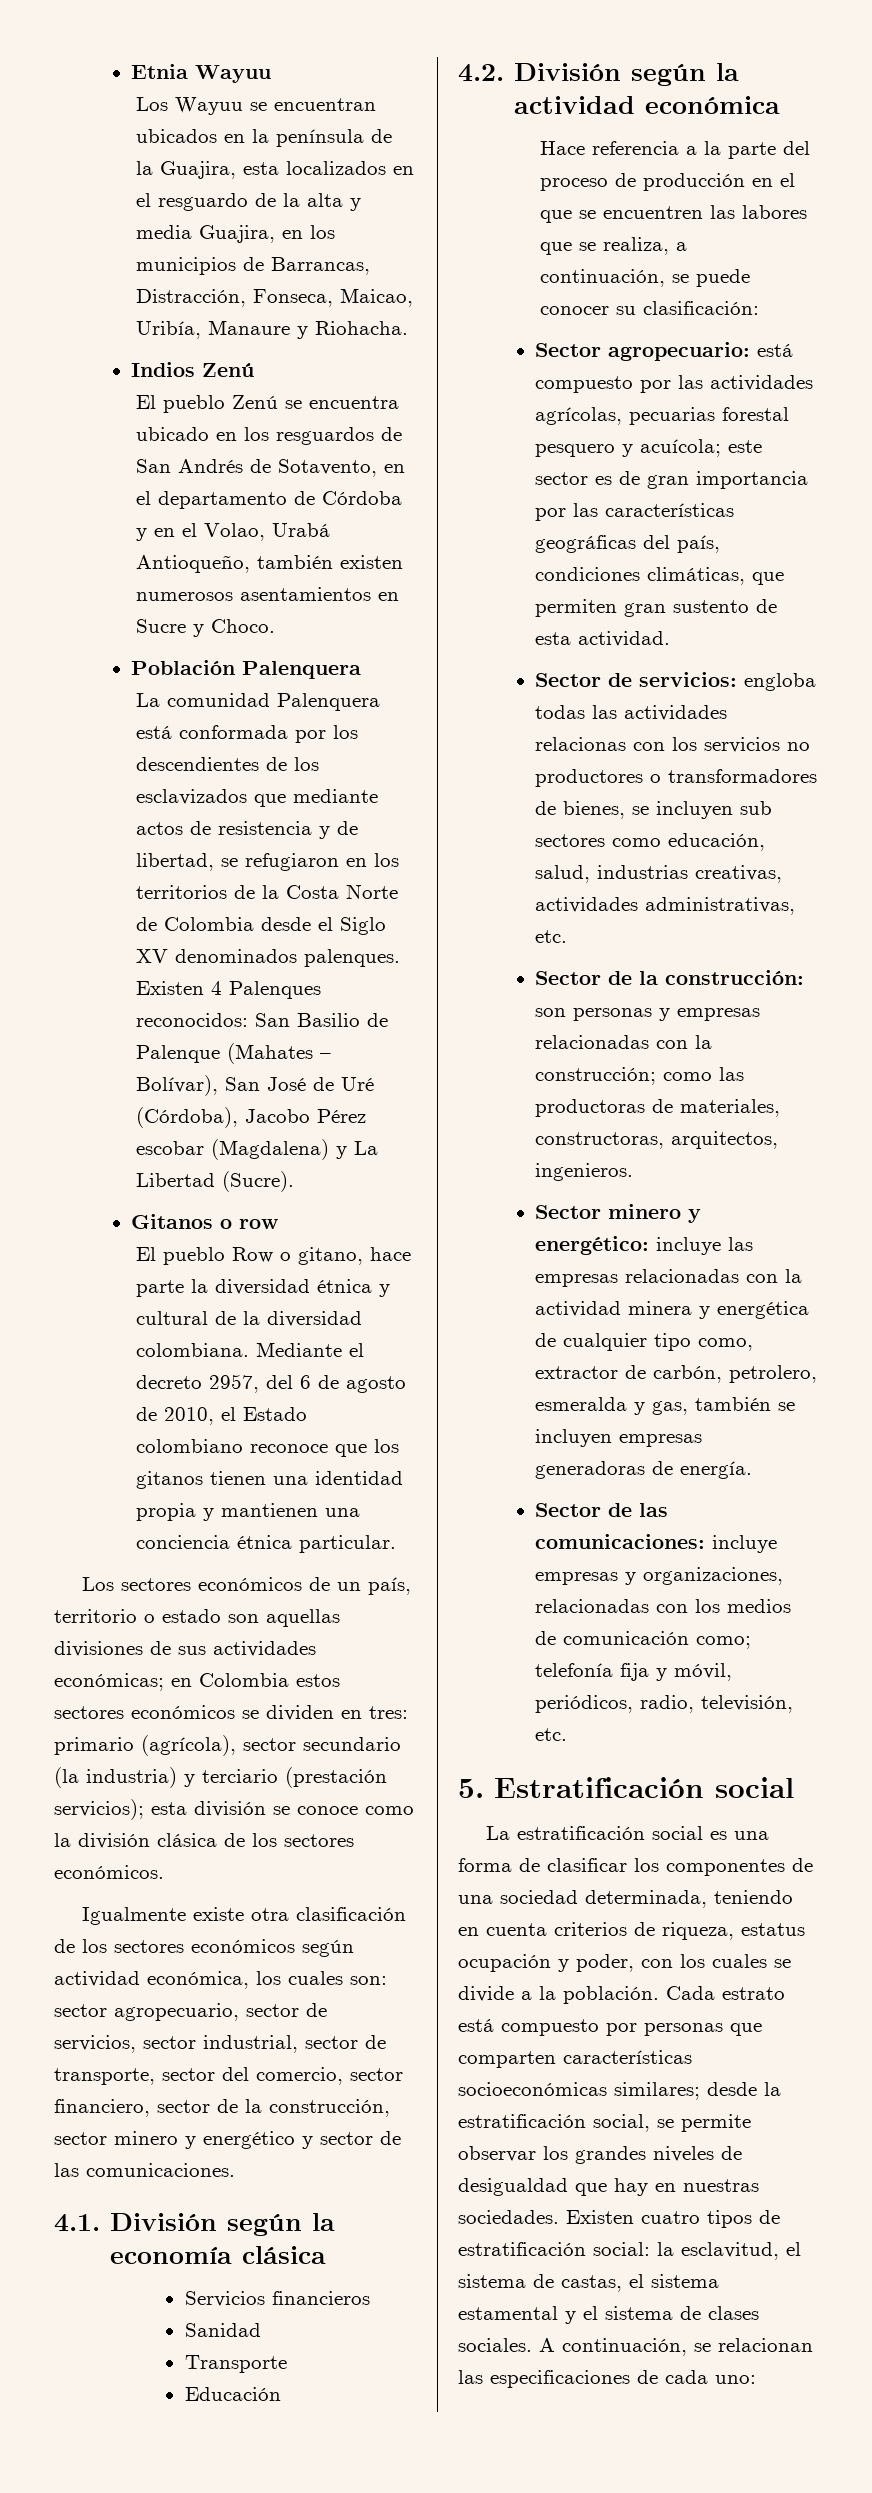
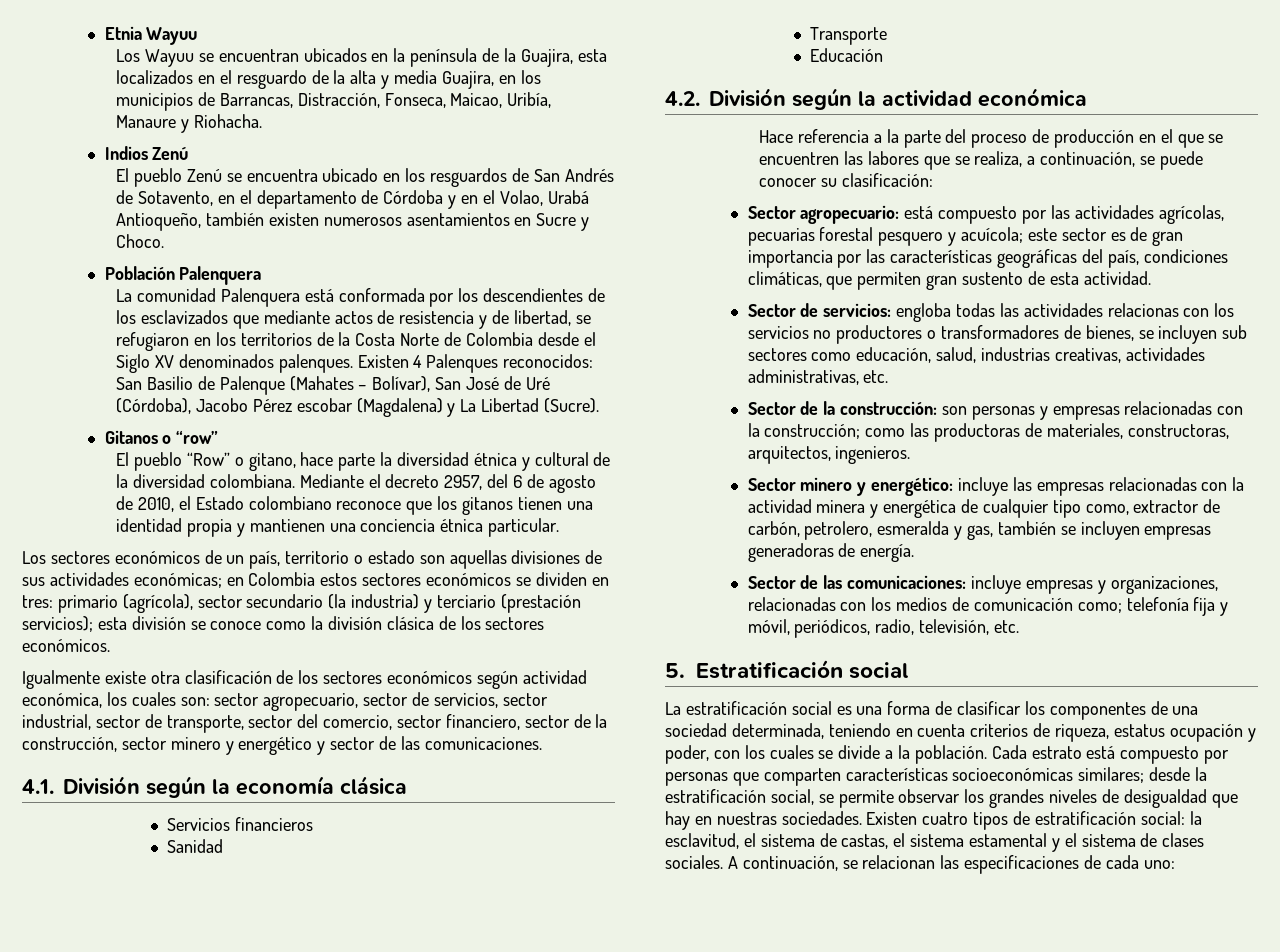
[239,1219,279,1229] [136,1247,274,1265] row // El pueblo Row -> [176,430,219,444] [116,452,230,471] “row” // El pueblo “Row”

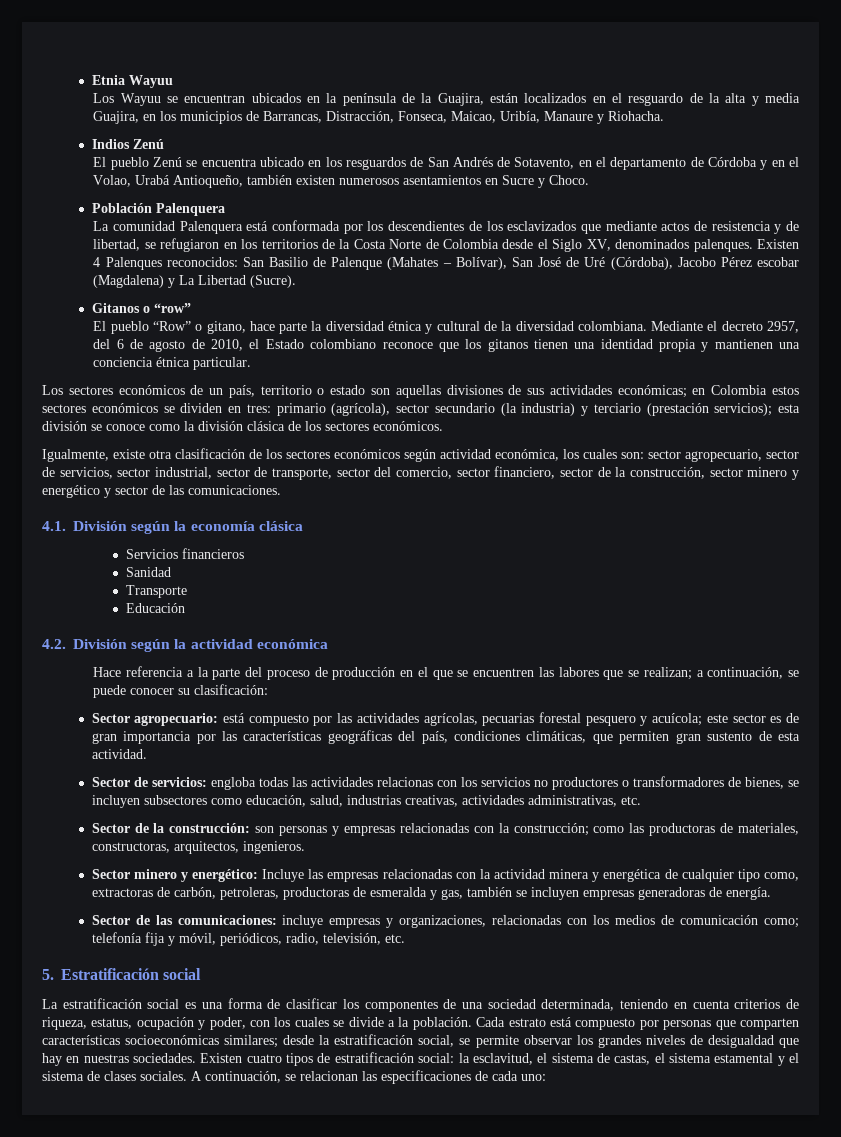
[577,49,607,62] esta -> [490,93,519,103] están
[154,355,174,368] XV -> [586,239,611,251] XV,
[22,670,100,689] Igualmente -> [42,449,109,462] Igualmente,
[974,151,1023,167] realiza, -> [643,667,692,680] realizan;
[1222,325,1248,339] [747,348,807,361] sub sectores -> [143,795,207,805] subsectores
[957,477,1008,496] incluye -> [262,869,305,882] Incluye
[1133,500,1200,513] extractor -> [91,888,153,897] extractoras
[804,521,873,540] petrolero, -> [219,887,366,900] petroleras, productoras de
[1113,724,1165,737] estatus -> [91,1018,133,1029] estatus,

